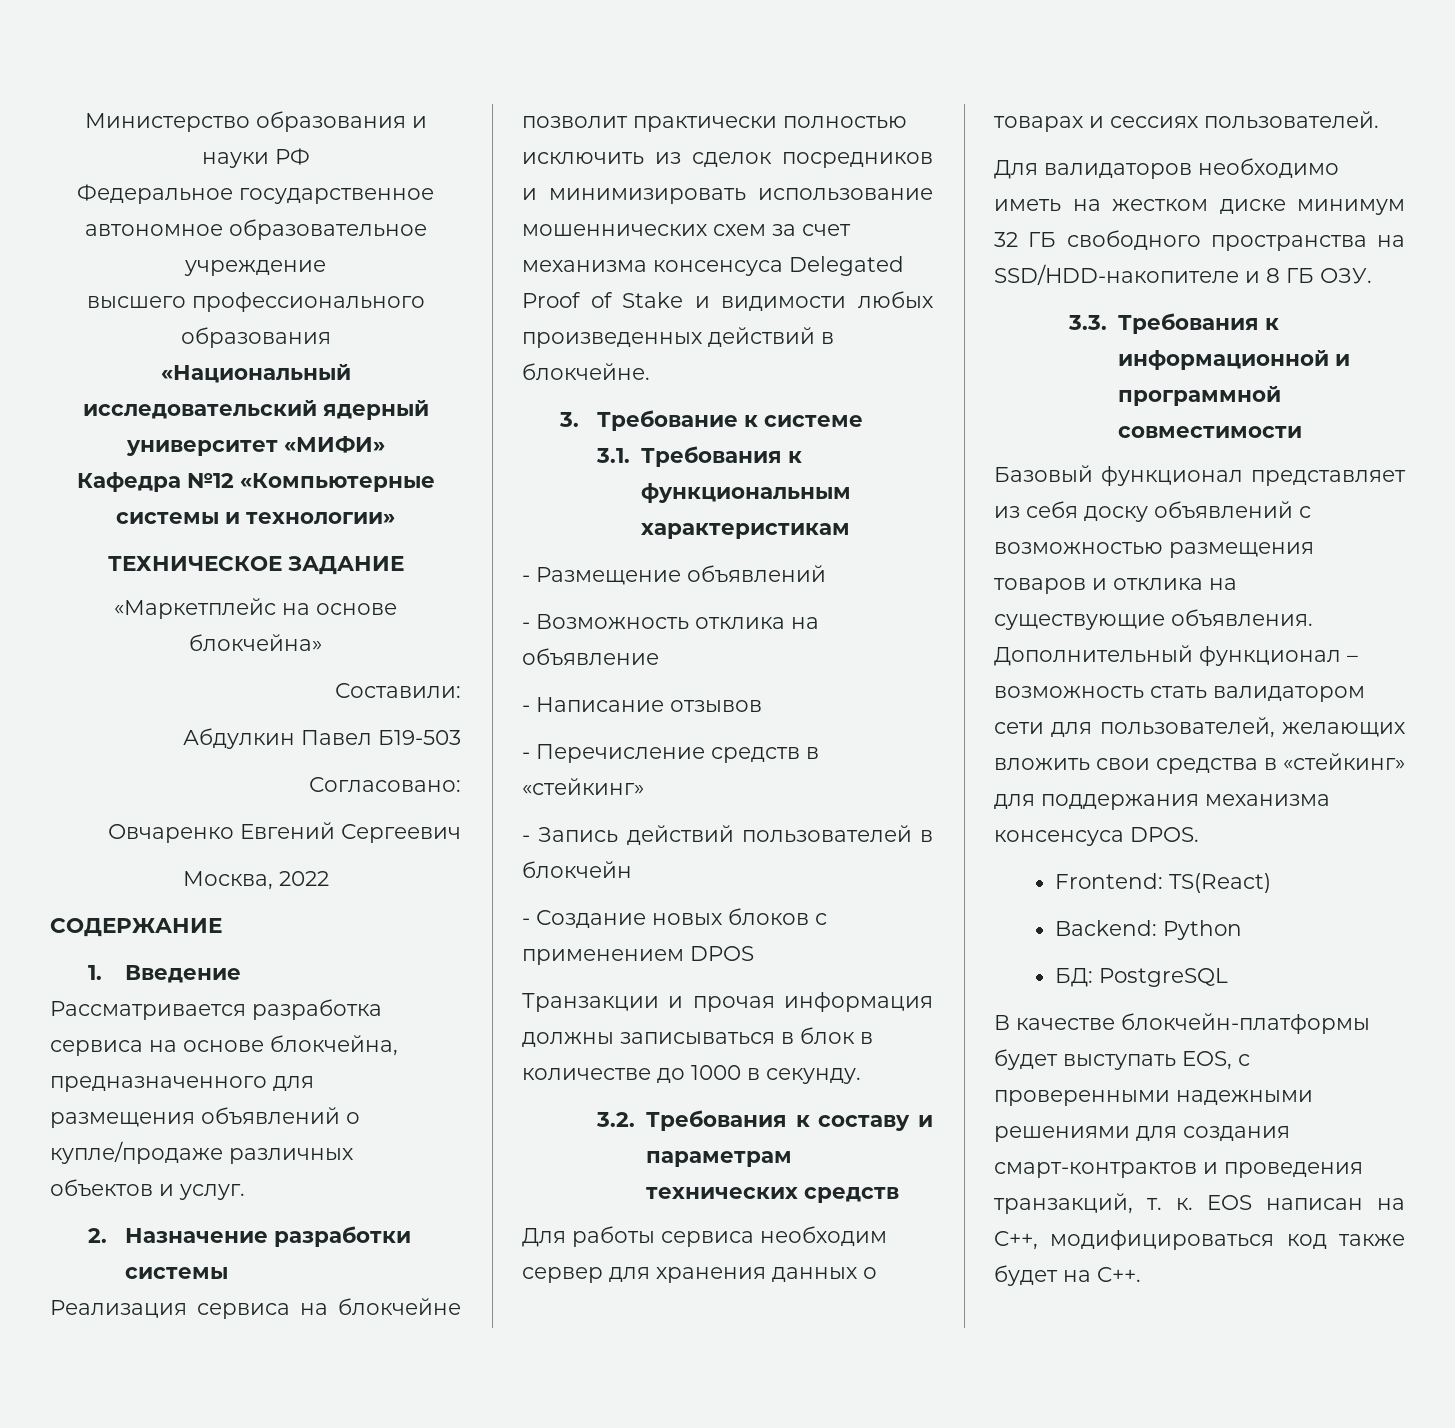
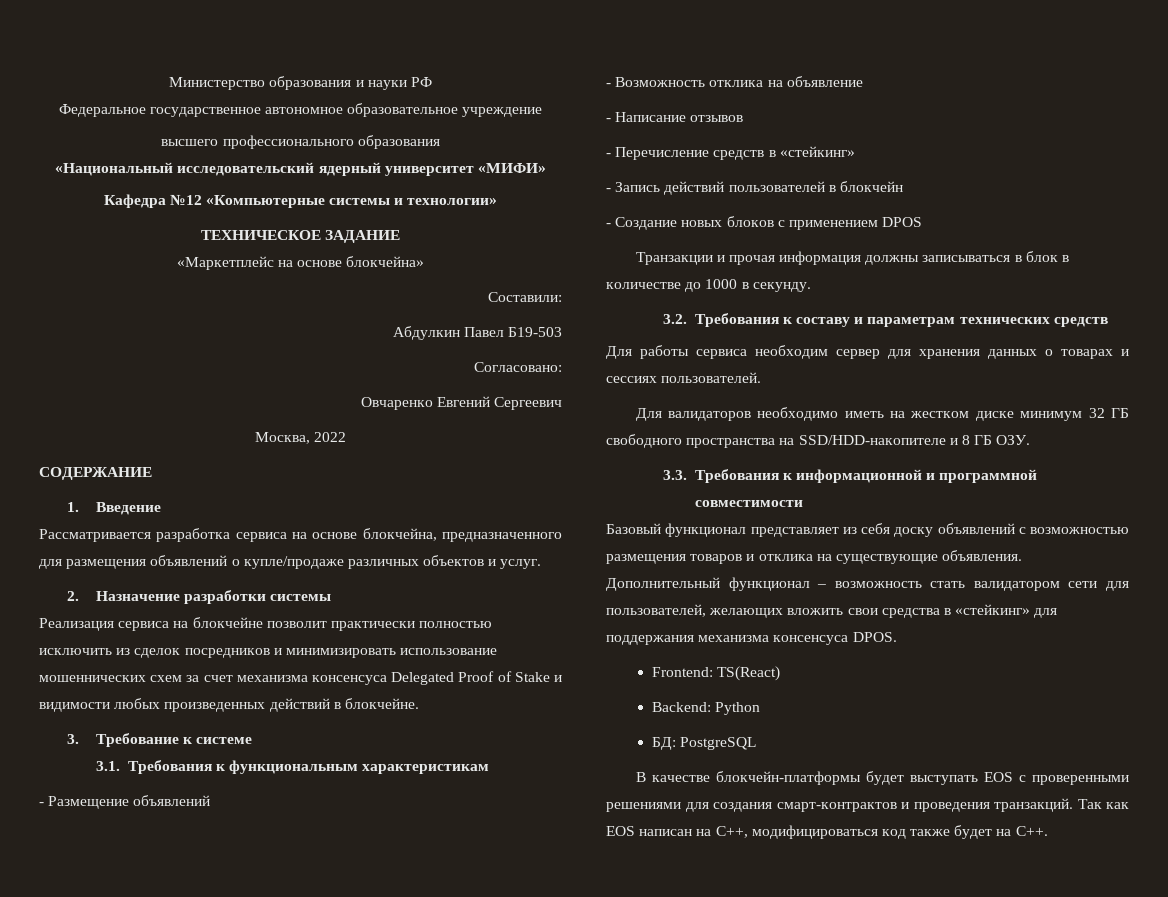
[1182,1051,1232,1070] EOS, -> [983,772,1013,782] EOS
[1176,1090,1313,1105] надежными -> (1129, 780) none
[994,1193,1193,1214] транзакций, т. к. -> [994,798,1129,812] транзакций. Так как

